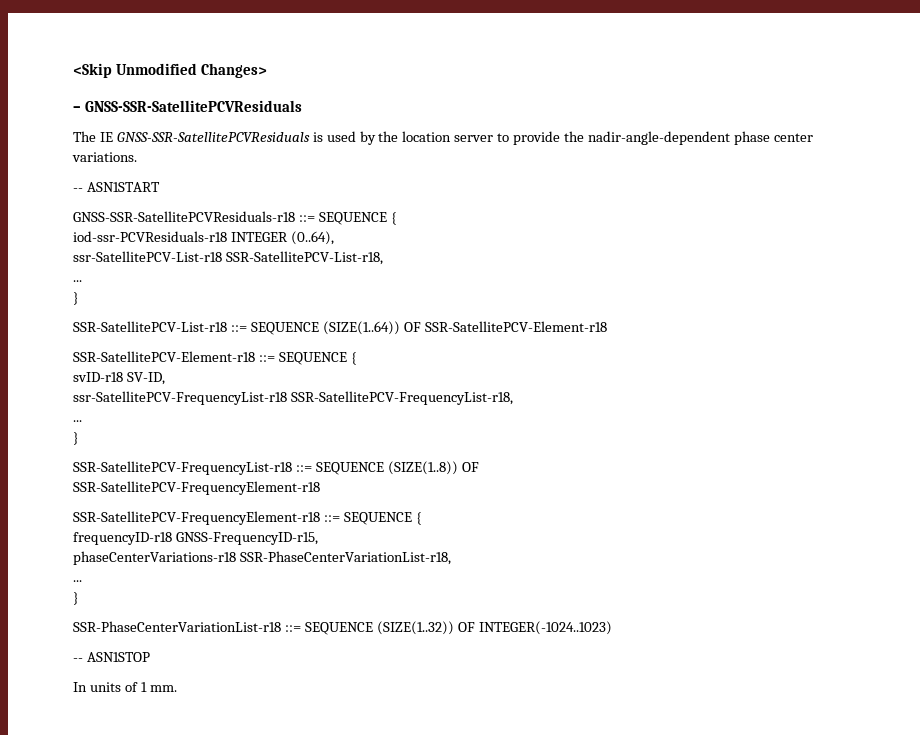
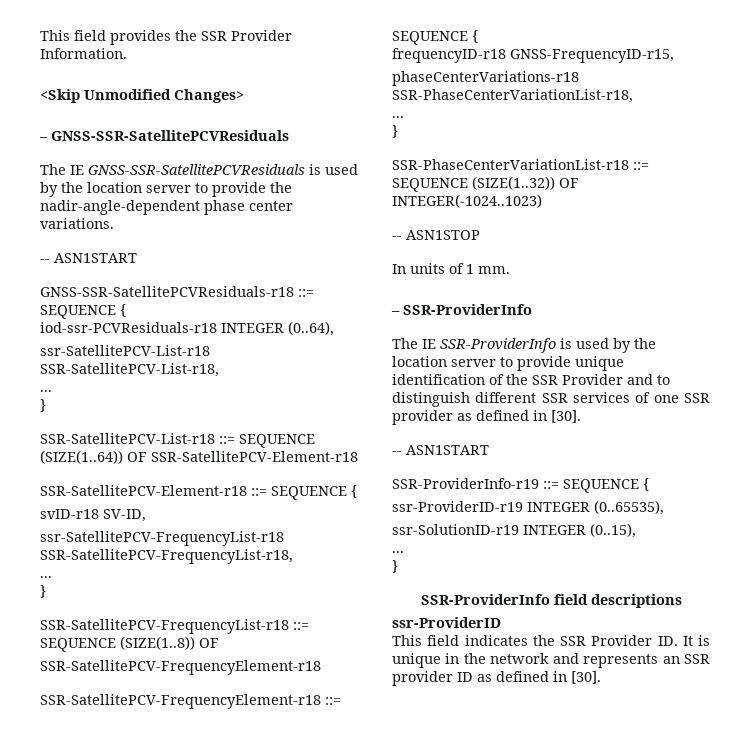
(73, 70) none -> [40,30,292,45] [40,48,127,59] This field provides the SSR Provider Information. //
(177, 688) none -> [391,304,532,315] [392,338,656,353] [392,356,624,371] [392,374,670,385] [392,392,710,407] [392,410,581,425] [392,445,489,455] [392,478,649,493] [392,500,664,515] [392,523,636,538] [392,551,404,553] [392,560,398,573] [420,594,682,608] [392,617,501,628] [392,635,710,646] [392,653,710,668] [392,671,601,686] // – SSR-ProviderInfo // The IE SSR-ProviderInfo is used by the location server to provide unique identification of the SSR Provider and to distinguish different SSR services of one SSR provider as defined in [30]. // -- ASN1START // SSR-ProviderInfo-r19 ::= SEQUENCE { // ssr-ProviderID-r19 INTEGER (0..65535), // ssr-SolutionID-r19 INTEGER (0..15), // ... // } // SSR-ProviderInfo field descriptions // ssr-ProviderID // This field indicates the SSR Provider ID. It is unique in the network and represents an SSR provider ID as defined in [30].

